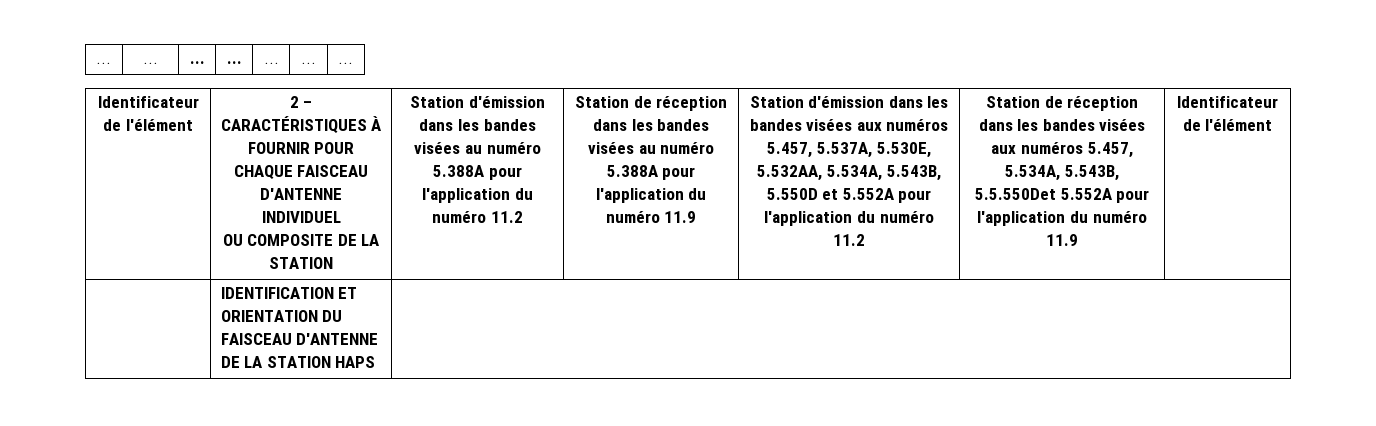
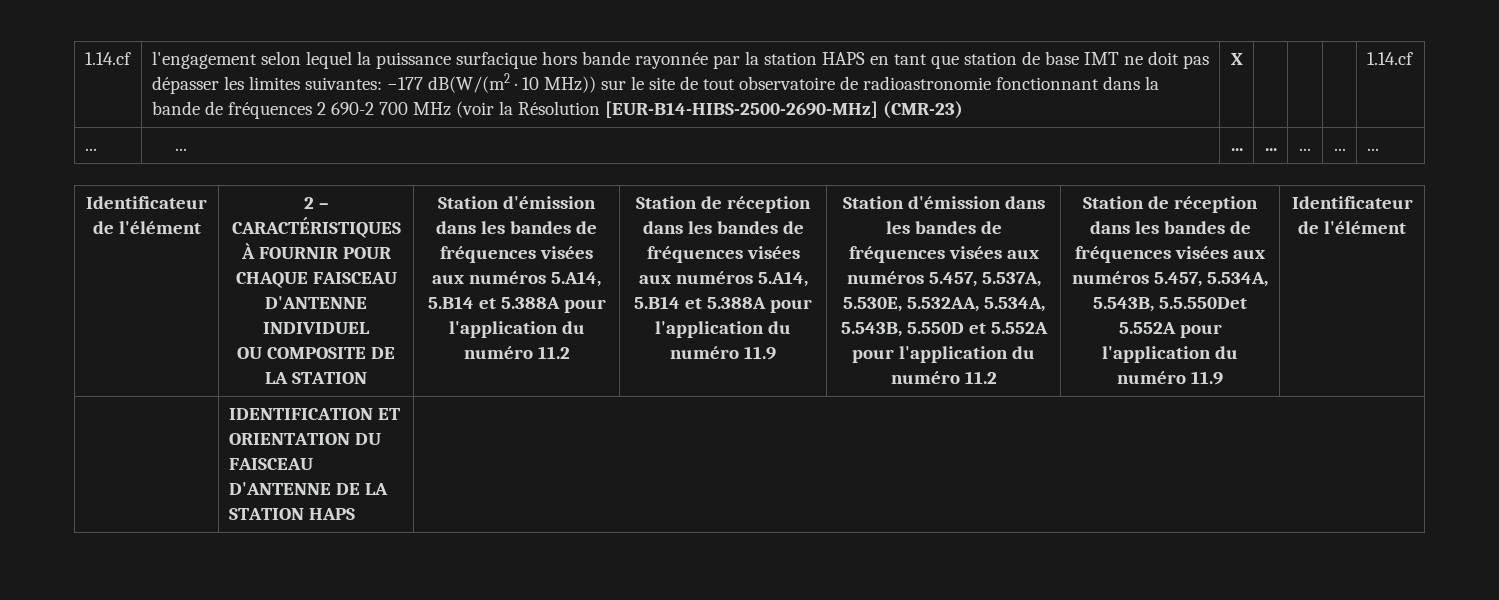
(95, 63) none -> [84,52,131,65] [151,51,1209,69] [151,73,1159,94] [151,101,963,119] [1230,53,1243,65] [1366,52,1413,65] 1.14.cf | l'engagement selon lequel la puissance surfacique hors bande rayonnée par la station HAPS en tant que station de base IMT ne doit pas dépasser les limites suivantes: −177 dB(W/(m2 · 10 MHz)) sur le site de tout observatoire de radioastronomie fonctionnant dans la bande de fréquences 2 690-2 700 MHz (voir la Résolution [EUR-B14-HIBS-2500-2690-MHz] (CMR-23) | X | | | | 1.14.cf //
[414,142,541,154] visées au numéro -> [575,221,597,234] [440,246,593,263] [432,271,601,287] [427,296,496,309] de fréquences visées aux numéros 5.A14, 5.B14 et
[587,142,715,154] visées au numéro -> [782,221,804,234] [646,246,800,263] [638,271,808,287] [634,296,703,309] de fréquences visées aux numéros 5.A14, 5.B14 et
(802, 125) none -> [980,221,1002,234] [848,246,945,263] de fréquences
(1095, 125) none -> [1229,221,1251,234] [1075,246,1172,263] de fréquences

